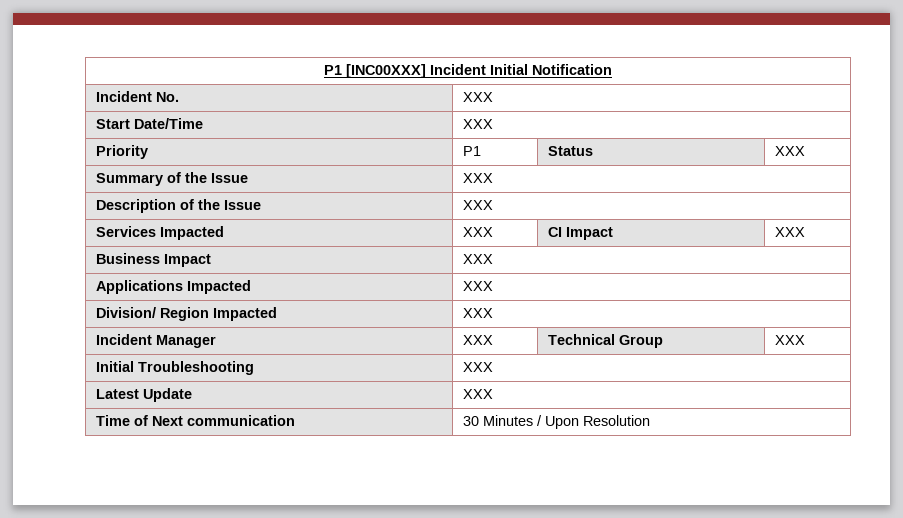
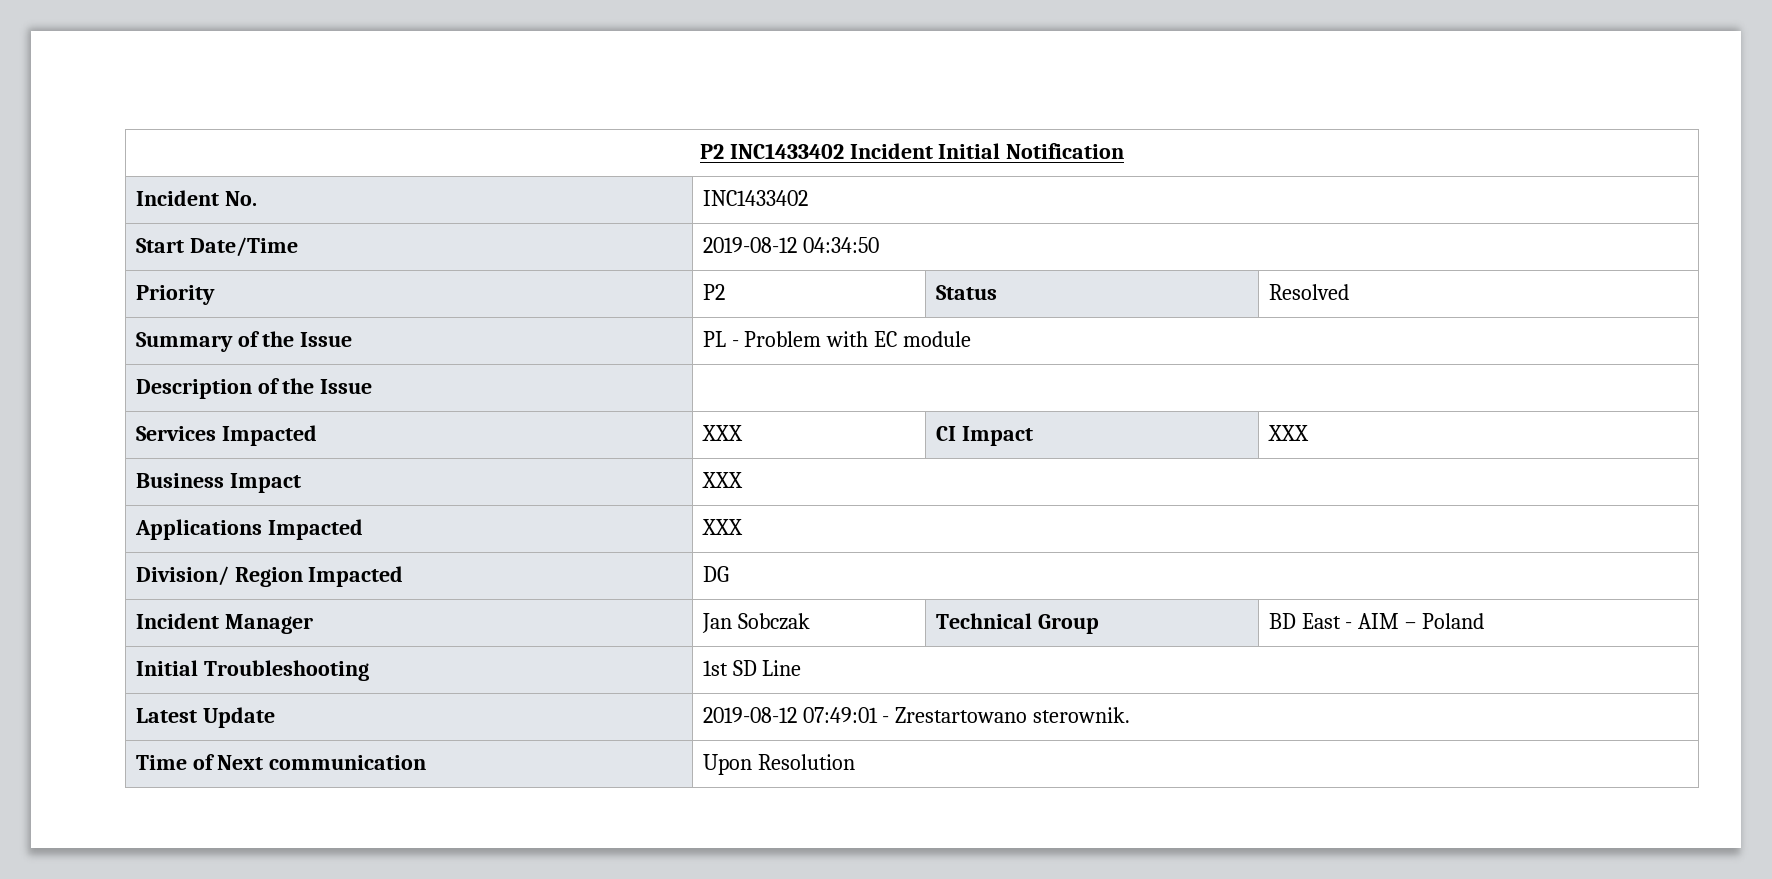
[324,64,426,78] P1 [INC00XXX] -> [699,143,844,159] P2 INC1433402
[462,92,493,102] XXX -> [702,190,808,206] INC1433402
[462,119,493,129] XXX -> [702,237,879,253] 2019-08-12 04:34:50
[462,146,481,156] P1 -> [702,284,725,300] P2
[774,146,805,156] XXX -> [1268,284,1349,300] Resolved
[462,173,493,183] XXX -> [702,331,972,347] PL - Problem with EC module
[462,200,493,210] XXX -> (373, 386) none
[462,308,493,318] XXX -> [702,566,729,582] DG
[462,335,493,345] XXX -> [701,613,810,633] Jan Sobczak
[774,335,805,345] XXX -> [1268,613,1485,629] BD East - AIM – Poland
[462,362,493,372] XXX -> [702,660,802,676] 1st SD Line
[462,389,493,399] XXX -> [702,707,1131,723] 2019-08-12 07:49:01 - Zrestartowano sterownik.
[462,415,542,426] 30 Minutes / -> (427, 762) none

